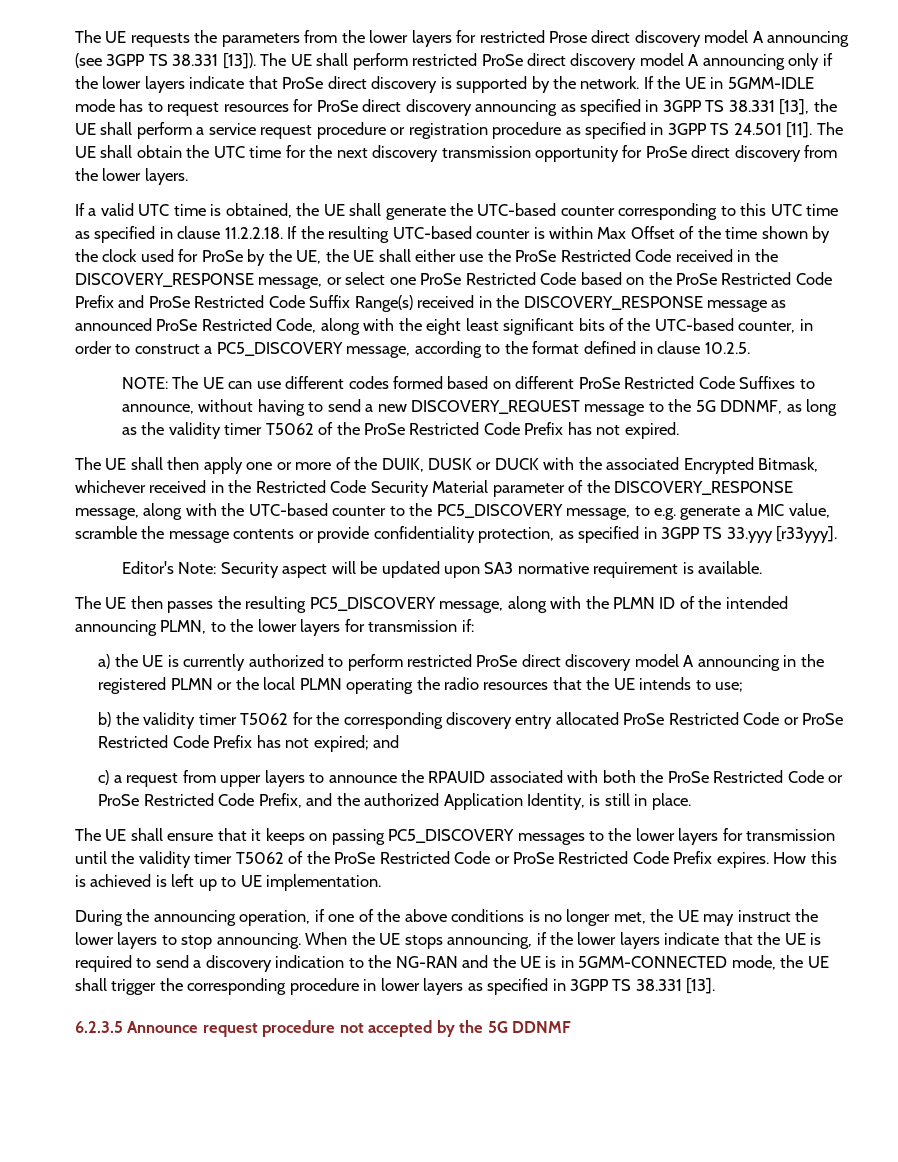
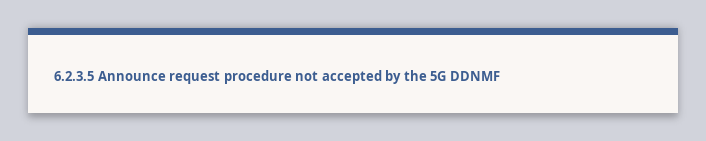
[75,30,850,47] [75,53,833,70] [75,76,814,93] [75,99,837,116] [75,122,843,139] [75,145,838,162] [75,168,188,185] [75,203,839,220] [75,226,831,243] [75,249,778,266] [75,272,832,289] [75,295,787,312] [75,318,813,335] [75,341,750,358] [121,376,815,389] [121,399,838,416] [121,422,679,439] [75,457,819,474] [75,480,794,497] [75,503,830,520] [75,526,838,543] [121,561,763,578] [75,596,788,613] [75,619,474,636] [98,654,824,671] [98,677,744,694] [98,712,844,729] [98,735,400,752] [98,770,844,787] [98,793,691,810] [75,828,836,845] [75,851,837,868] [75,874,382,891] [75,909,819,926] [75,932,822,949] [75,955,829,972] [75,978,716,995] The UE requests the parameters from the lower layers for restricted Prose direct discovery model A announcing (see 3GPP TS 38.331 [13]). The UE shall perform restricted ProSe direct discovery model A announcing only if the lower layers indicate that ProSe direct discovery is supported by the network. If the UE in 5GMM-IDLE mode has to request resources for ProSe direct discovery announcing as specified in 3GPP TS 38.331 [13], the UE shall perform a service request procedure or registration procedure as specified in 3GPP TS 24.501 [11]. The UE shall obtain the UTC time for the next discovery transmission opportunity for ProSe direct discovery from the lower layers. // If a valid UTC time is obtained, the UE shall generate the UTC-based counter corresponding to this UTC time as specified in clause 11.2.2.18. If the resulting UTC-based counter is within Max Offset of the time shown by the clock used for ProSe by the UE, the UE shall either use the ProSe Restricted Code received in the DISCOVERY_RESPONSE message, or select one ProSe Restricted Code based on the ProSe Restricted Code Prefix and ProSe Restricted Code Suffix Range(s) received in the DISCOVERY_RESPONSE message as announced ProSe Restricted Code, along with the eight least significant bits of the UTC-based counter, in order to construct a PC5_DISCOVERY message, according to the format defined in clause 10.2.5. // NOTE: The UE can use different codes formed based on different ProSe Restricted Code Suffixes to announce, without having to send a new DISCOVERY_REQUEST message to the 5G DDNMF, as long as the validity timer T5062 of the ProSe Restricted Code Prefix has not expired. // The UE shall then apply one or more of the DUIK, DUSK or DUCK with the associated Encrypted Bitmask, whichever received in the Restricted Code Security Material parameter of the DISCOVERY_RESPONSE message, along with the UTC-based counter to the PC5_DISCOVERY message, to e.g. generate a MIC value, scramble the message contents or provide confidentiality protection, as specified in 3GPP TS 33.yyy [r33yyy]. // Editor's Note: Security aspect will be updated upon SA3 normative requirement is available. // The UE then passes the resulting PC5_DISCOVERY message, along with the PLMN ID of the intended announcing PLMN, to the lower layers for transmission if: // a) the UE is currently authorized to perform restricted ProSe direct discovery model A announcing in the registered PLMN or the local PLMN operating the radio resources that the UE intends to use; // b) the validity timer T5062 for the corresponding discovery entry allocated ProSe Restricted Code or ProSe Restricted Code Prefix has not expired; and // c) a request from upper layers to announce the RPAUID associated with both the ProSe Restricted Code or ProSe Restricted Code Prefix, and the authorized Application Identity, is still in place. // The UE shall ensure that it keeps on passing PC5_DISCOVERY messages to the lower layers for transmission until the validity timer T5062 of the ProSe Restricted Code or ProSe Restricted Code Prefix expires. How this is achieved is left up to UE implementation. // During the announcing operation, if one of the above conditions is no longer met, the UE may instruct the lower layers to stop announcing. When the UE stops announcing, if the lower layers indicate that the UE is required to send a discovery indication to the NG-RAN and the UE is in 5GMM-CONNECTED mode, the UE shall trigger the corresponding procedure in lower layers as specified in 3GPP TS 38.331 [13]. // -> (54, 76) none

